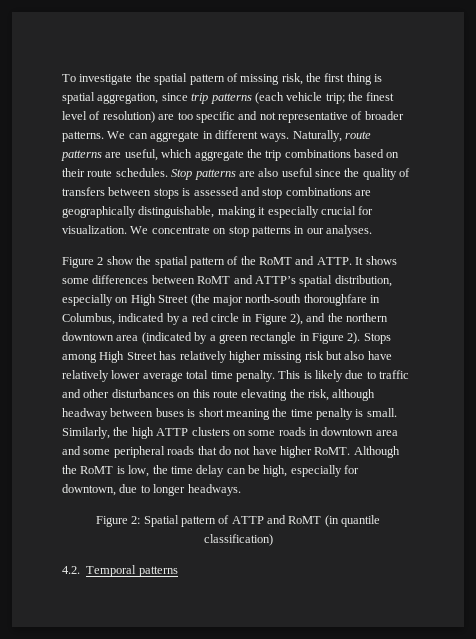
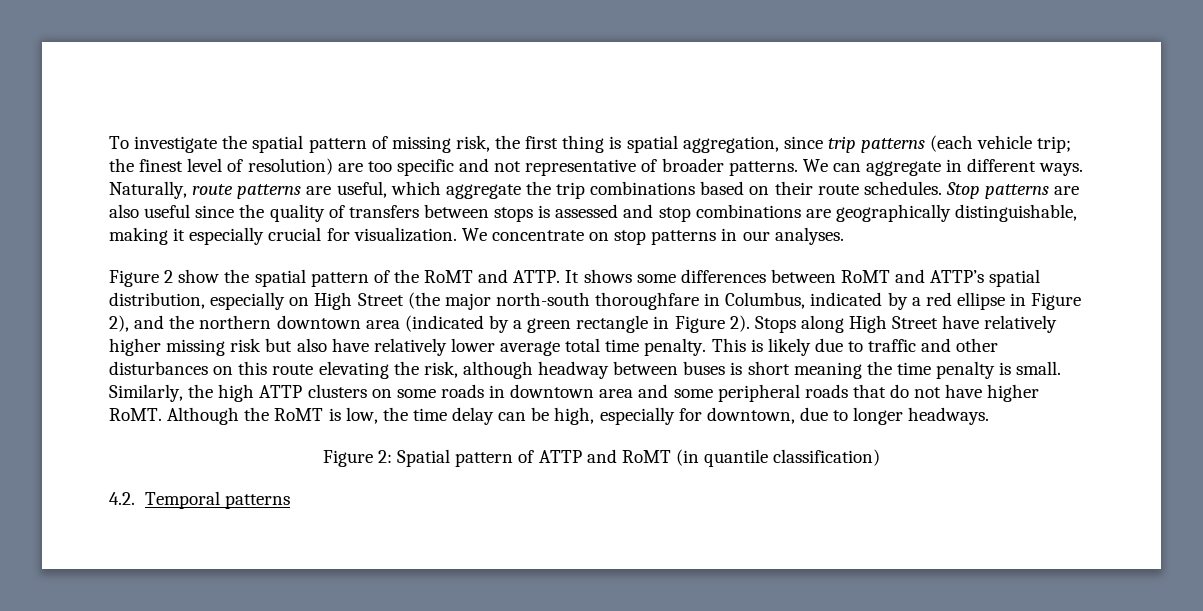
[210,313,239,322] circle -> [956,292,1005,310] ellipse
[62,351,177,363] among High Street has -> [800,315,980,333] along High Street have

